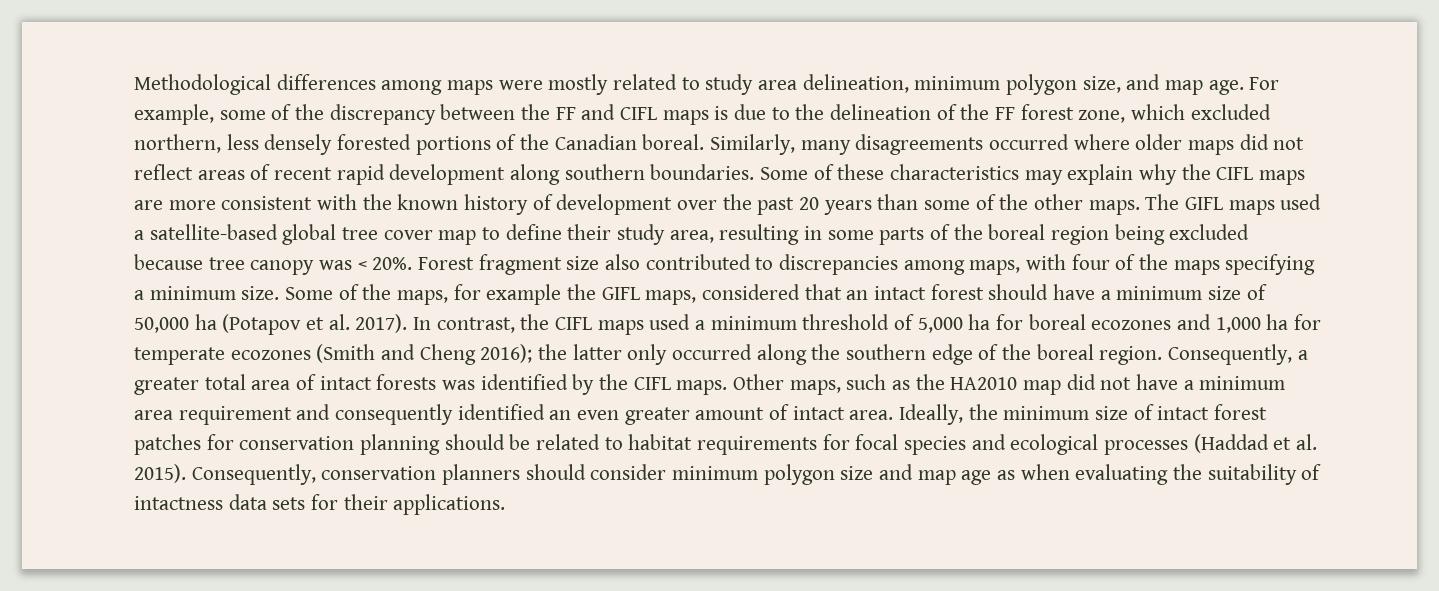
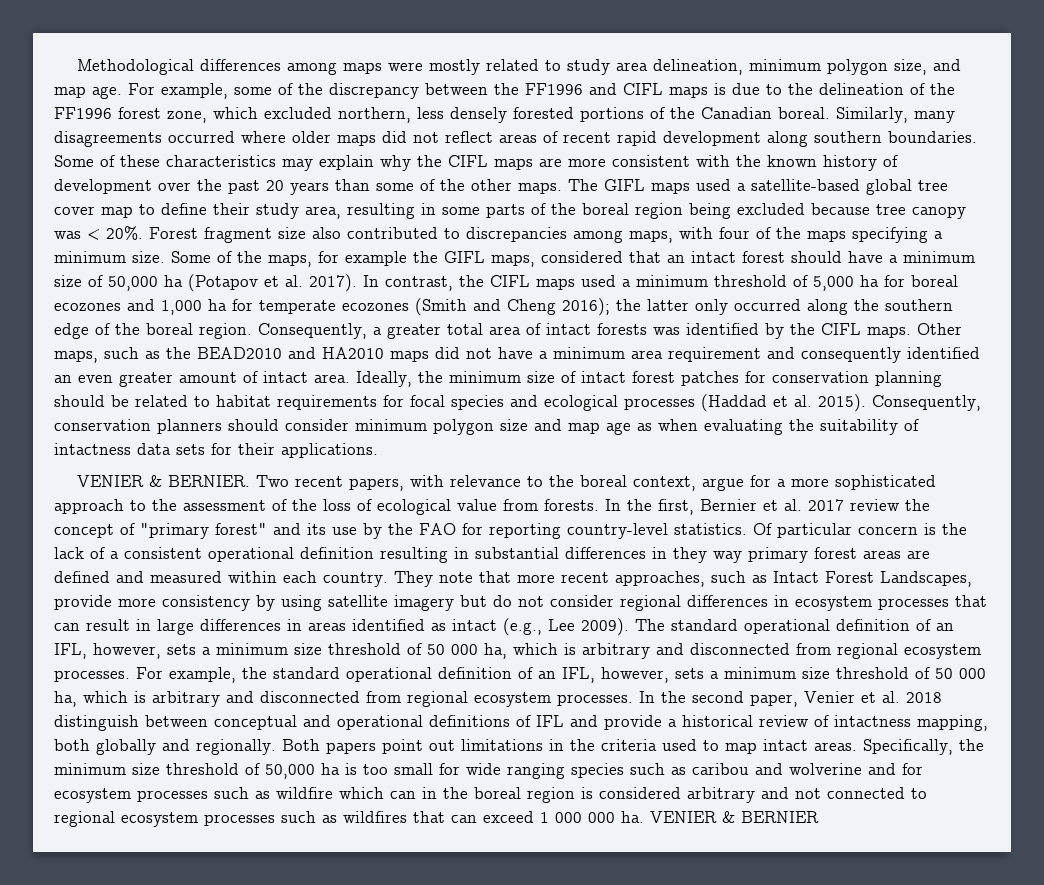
[555,107,576,120] FF -> [525,83,583,95] FF1996
[995,107,1016,120] FF -> [54,107,112,119] FF1996
[950,377,1062,395] HA2010 map -> [197,347,429,362] BEAD2010 and HA2010 maps
(506, 504) none -> [76,475,936,491] [54,499,930,515] [54,523,967,539] [54,547,930,563] [54,571,972,587] [54,595,987,611] [54,618,954,636] [54,643,981,659] [54,667,986,683] [54,691,942,707] [54,715,988,731] [54,739,984,755] [54,763,923,779] [54,787,927,803] [54,811,819,827] // VENIER & BERNIER. Two recent papers, with relevance to the boreal context, argue for a more sophisticated approach to the assessment of the loss of ecological value from forests. In the first, Bernier et al. 2017 review the concept of "primary forest" and its use by the FAO for reporting country-level statistics. Of particular concern is the lack of a consistent operational definition resulting in substantial differences in they way primary forest areas are defined and measured within each country. They note that more recent approaches, such as Intact Forest Landscapes, provide more consistency by using satellite imagery but do not consider regional differences in ecosystem processes that can result in large differences in areas identified as intact (e.g., Lee 2009). The standard operational definition of an IFL, however, sets a minimum size threshold of 50 000 ha, which is arbitrary and disconnected from regional ecosystem processes. For example, the standard operational definition of an IFL, however, sets a minimum size threshold of 50 000 ha, which is arbitrary and disconnected from regional ecosystem processes. In the second paper, Venier et al. 2018 distinguish between conceptual and operational definitions of IFL and provide a historical review of intactness mapping, both globally and regionally. Both papers point out limitations in the criteria used to map intact areas. Specifically, the minimum size threshold of 50,000 ha is too small for wide ranging species such as caribou and wolverine and for ecosystem processes such as wildfire which can in the boreal region is considered arbitrary and not connected to regional ecosystem processes such as wildfires that can exceed 1 000 000 ha. VENIER & BERNIER

